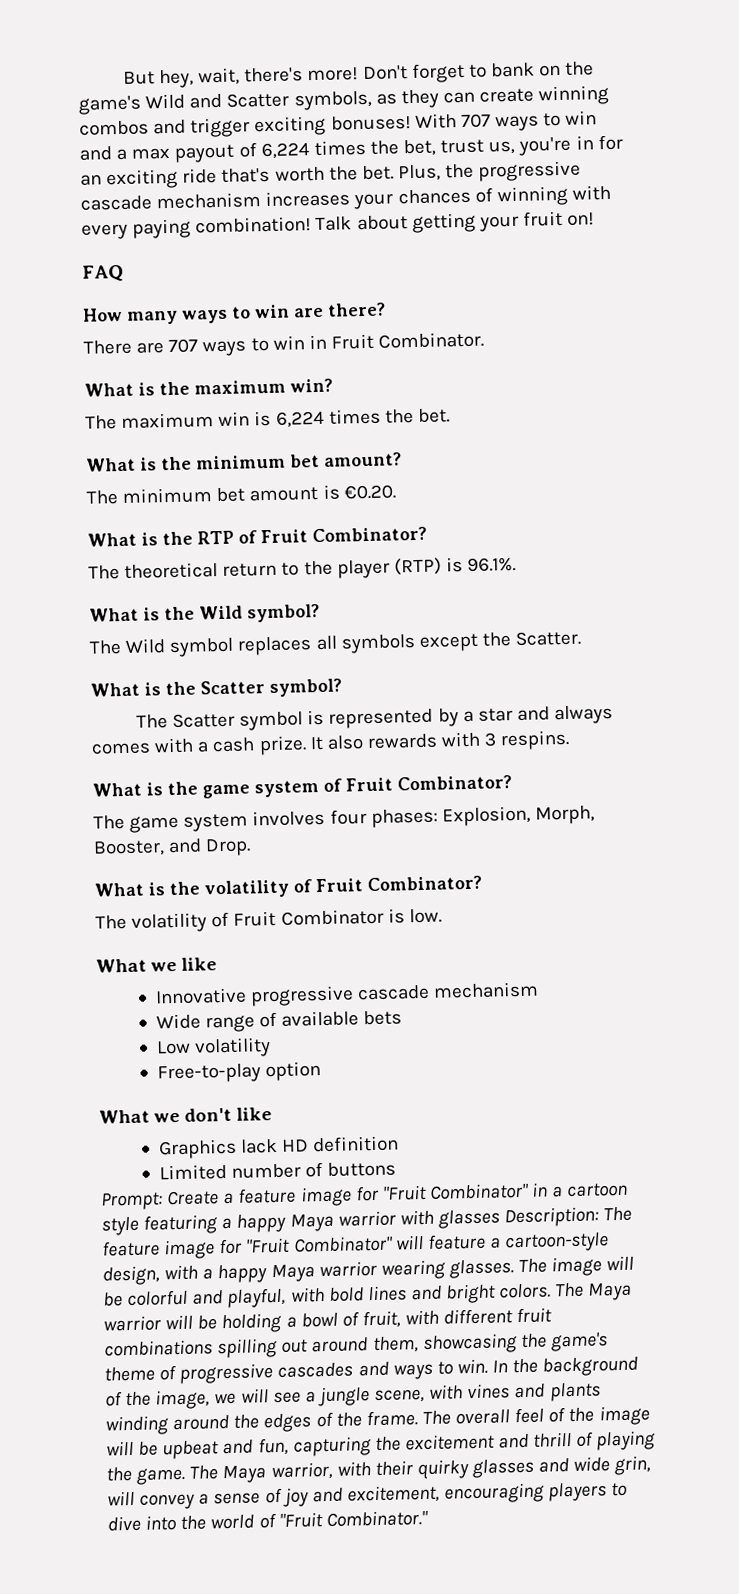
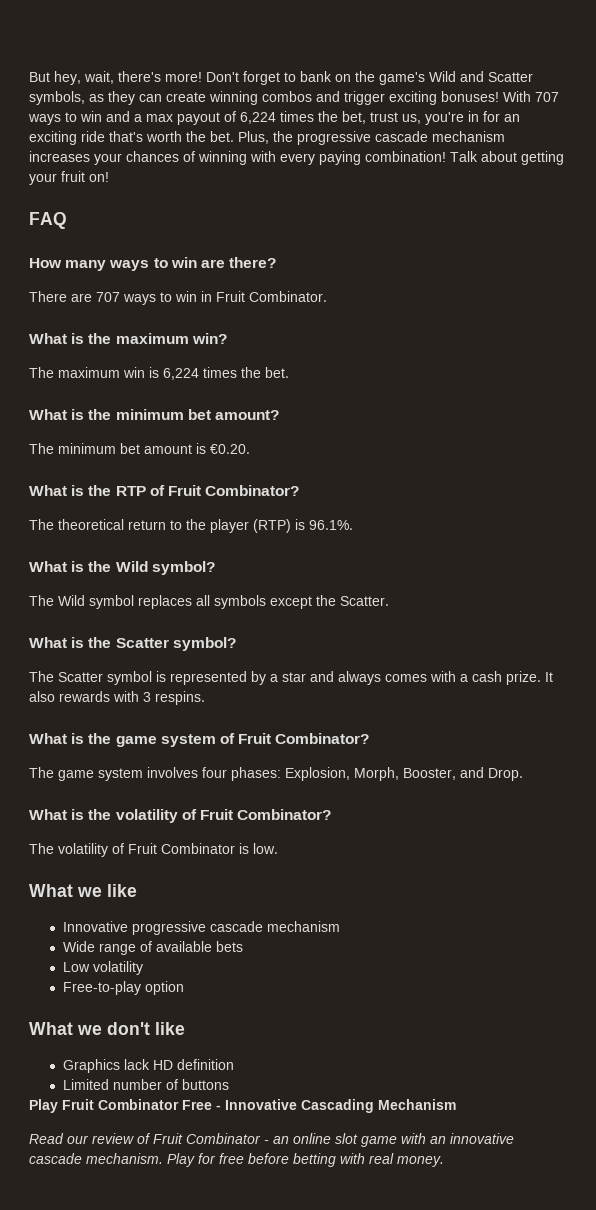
[101,1182,629,1211] [101,1206,633,1236] [102,1232,610,1260] [102,1255,635,1286] [103,1282,633,1309] [103,1307,553,1334] [104,1332,608,1359] [104,1356,639,1384] [105,1382,601,1410] [105,1405,650,1436] [106,1430,657,1460] [106,1455,652,1485] [107,1482,629,1510] [107,1509,428,1532] Prompt: Create a feature image for "Fruit Combinator" in a cartoon style featuring a happy Maya warrior with glasses Description: The feature image for "Fruit Combinator" will feature a cartoon-style design, with a happy Maya warrior wearing glasses. The image will be colorful and playful, with bold lines and bright colors. The Maya warrior will be holding a bowl of fruit, with different fruit combinations spilling out around them, showcasing the game's theme of progressive cascades and ways to win. In the background of the image, we will see a jungle scene, with vines and plants winding around the edges of the frame. The overall feel of the image will be upbeat and fun, capturing the excitement and thrill of playing the game. The Maya warrior, with their quirky glasses and wide grin, will convey a sense of joy and excitement, encouraging players to dive into the world of "Fruit Combinator." -> [29,1099,456,1113] [29,1133,514,1147] [29,1153,444,1167] Play Fruit Combinator Free - Innovative Cascading Mechanism // Read our review of Fruit Combinator - an online slot game with an innovative cascade mechanism. Play for free before betting with real money.

